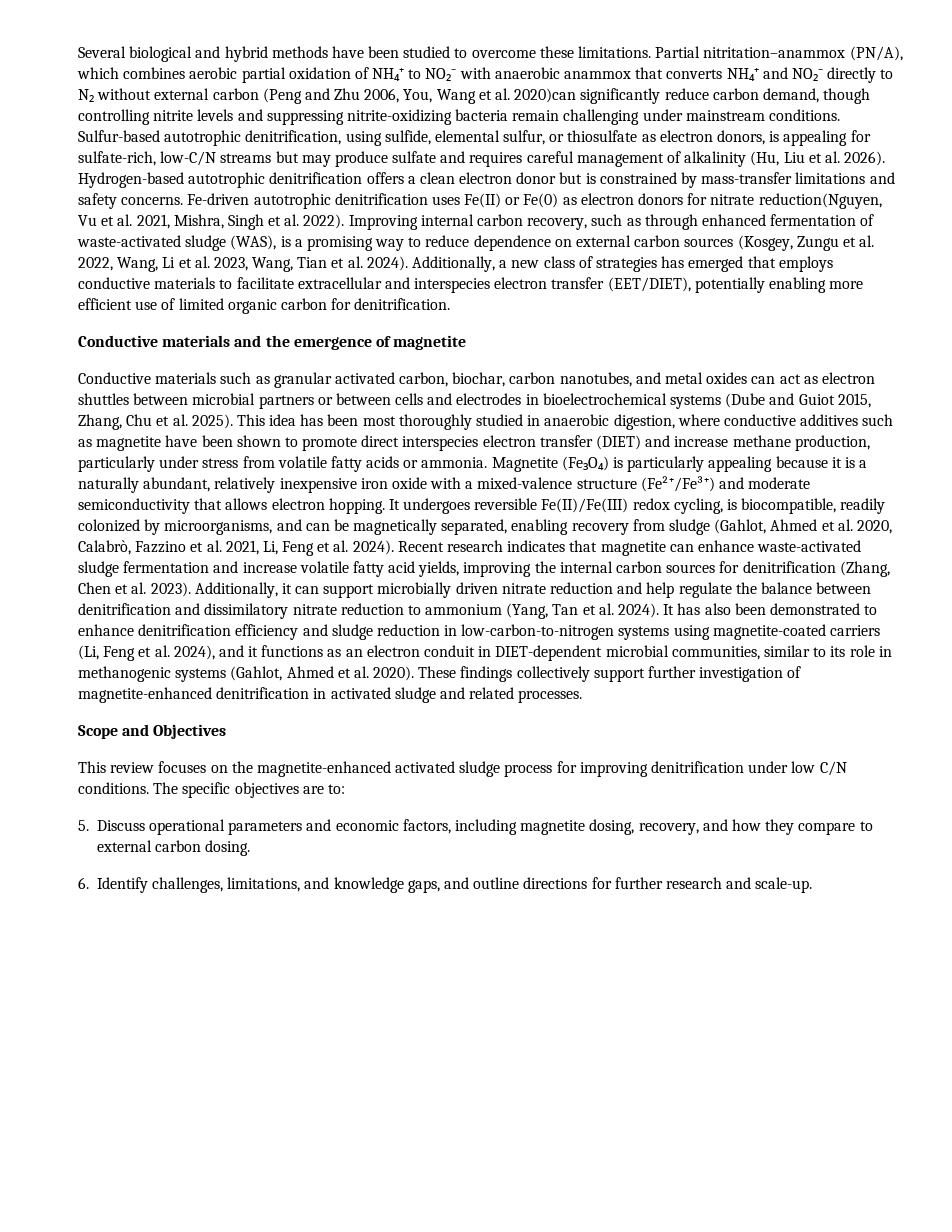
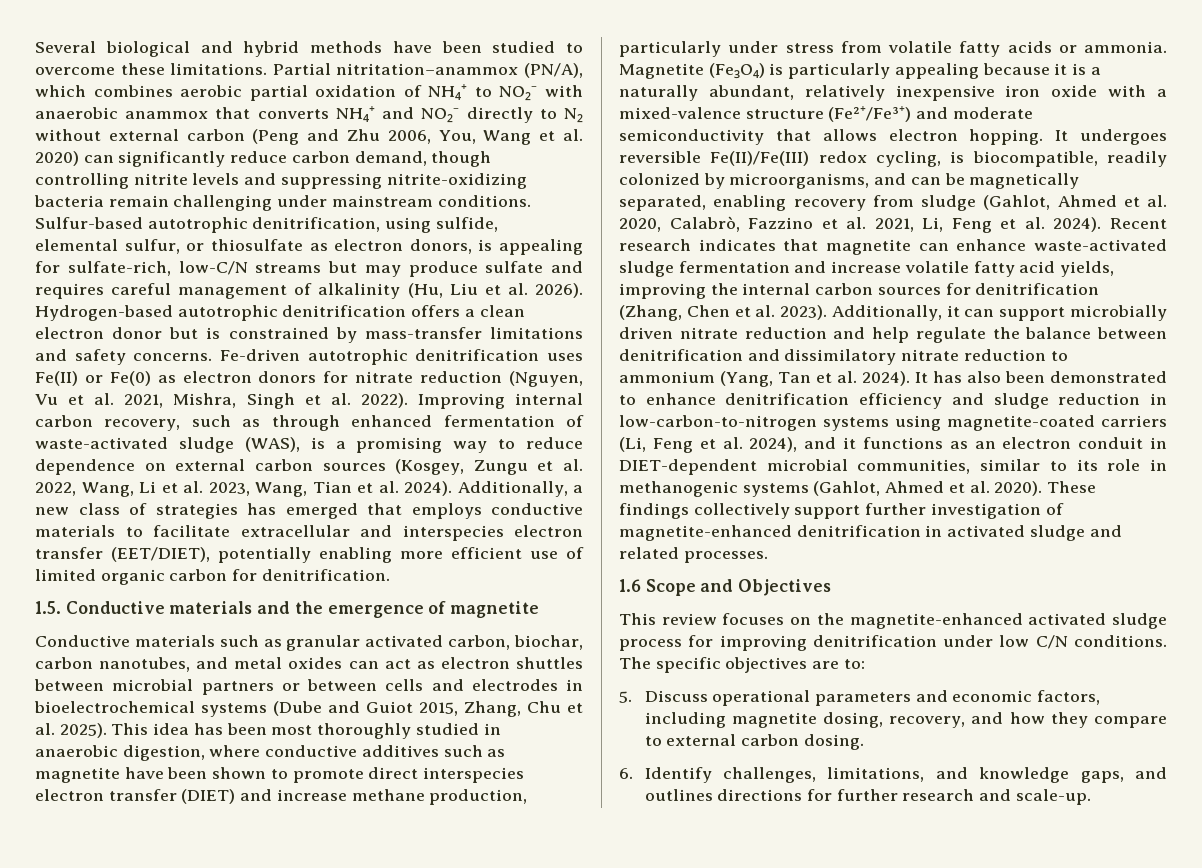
[514,88,577,103] 2020)can -> [35,151,114,166] 2020) can
[758,193,882,209] reduction(Nguyen, -> [420,371,584,387] reduction (Nguyen,
(451, 304) none -> [35,601,61,614] 1.5.
(583, 696) none -> [619,579,641,592] 1.6
[473,877,520,889] outline -> [644,789,713,801] outlines

